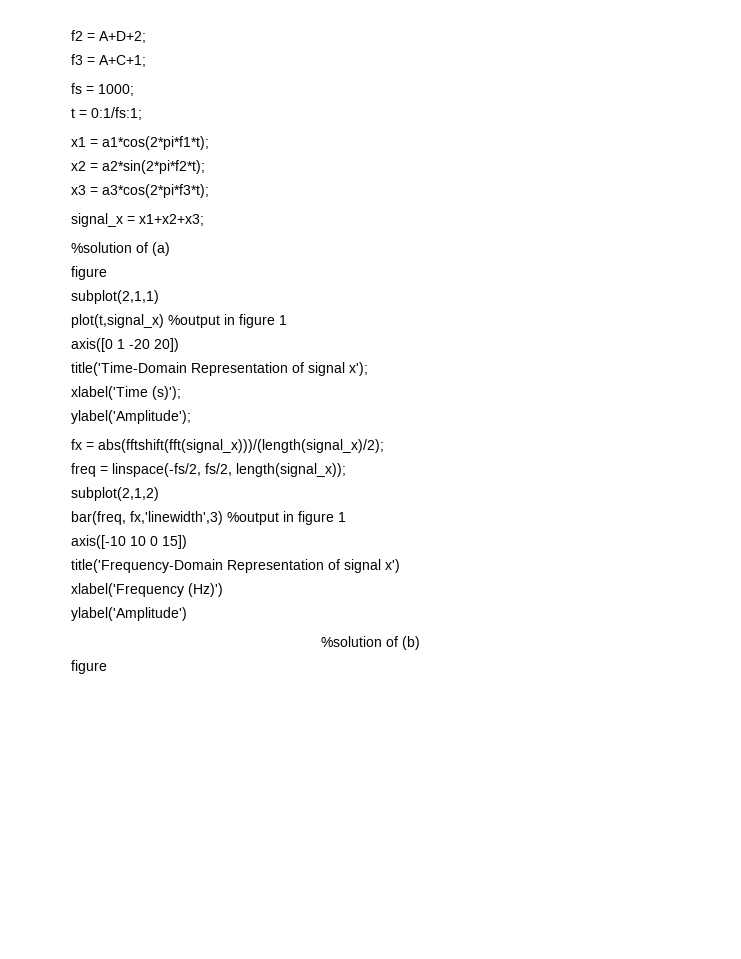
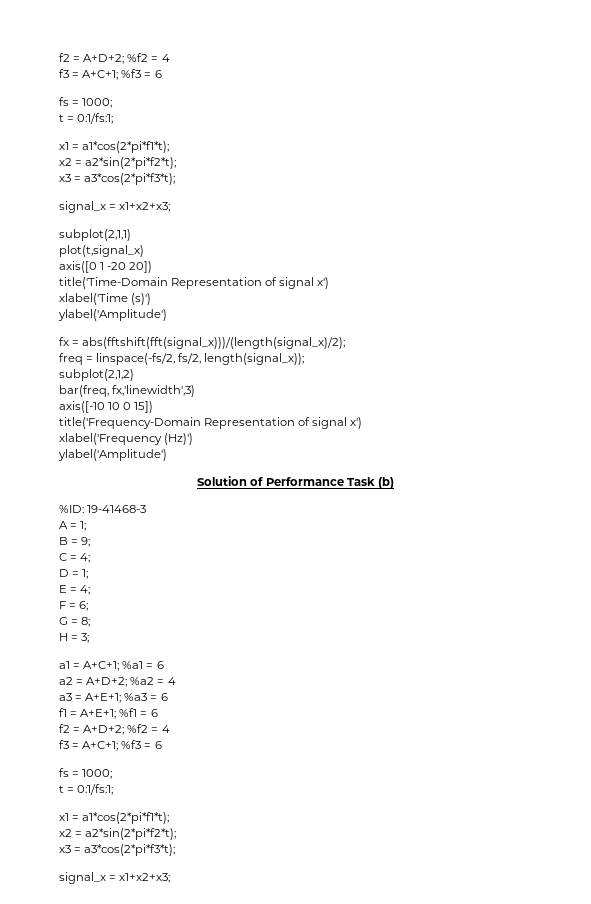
[71,30,146,43] [71,54,146,67] f2 = A+D+2; // f3 = A+C+1; -> [59,53,170,64] [59,69,162,80] f2 = A+D+2; %f2 = 4 // f3 = A+C+1; %f3 = 6
[71,242,170,256] [71,266,107,280] [71,290,159,304] [71,314,287,328] %solution of (a) // figure // subplot(2,1,1) // plot(t,signal_x) %output in figure 1 -> [59,229,131,241] [59,245,144,257] subplot(2,1,1) // plot(t,signal_x)
[349,362,368,376] x'); -> [317,277,330,289] x')
[152,386,181,400] [71,410,191,424] (s)'); // ylabel('Amplitude'); -> [131,293,152,305] [58,309,167,321] (s)') // ylabel('Amplitude')
[227,511,346,525] %output in figure 1 -> (196, 391) none
[321,636,420,650] [71,660,107,674] %solution of (b) // figure -> [197,476,394,489] [59,505,147,513] [59,521,87,531] [59,537,91,547] [59,553,91,563] [59,569,89,579] [59,585,91,595] [59,601,89,611] [59,617,91,627] [59,633,90,643] [59,661,164,671] [59,677,176,687] [59,693,168,703] [59,708,158,719] [59,724,170,735] [59,740,162,751] [59,768,113,779] [59,784,114,795] [59,812,170,824] [59,828,177,840] [59,844,176,856] [59,872,171,884] Solution of Performance Task (b) // %ID: 19-41468-3 // A = 1; // B = 9; // C = 4; // D = 1; // E = 4; // F = 6; // G = 8; // H = 3; // a1 = A+C+1; %a1 = 6 // a2 = A+D+2; %a2 = 4 // a3 = A+E+1; %a3 = 6 // f1 = A+E+1; %f1 = 6 // f2 = A+D+2; %f2 = 4 // f3 = A+C+1; %f3 = 6 // fs = 1000; // t = 0:1/fs:1; // x1 = a1*cos(2*pi*f1*t); // x2 = a2*sin(2*pi*f2*t); // x3 = a3*cos(2*pi*f3*t); // signal_x = x1+x2+x3;

